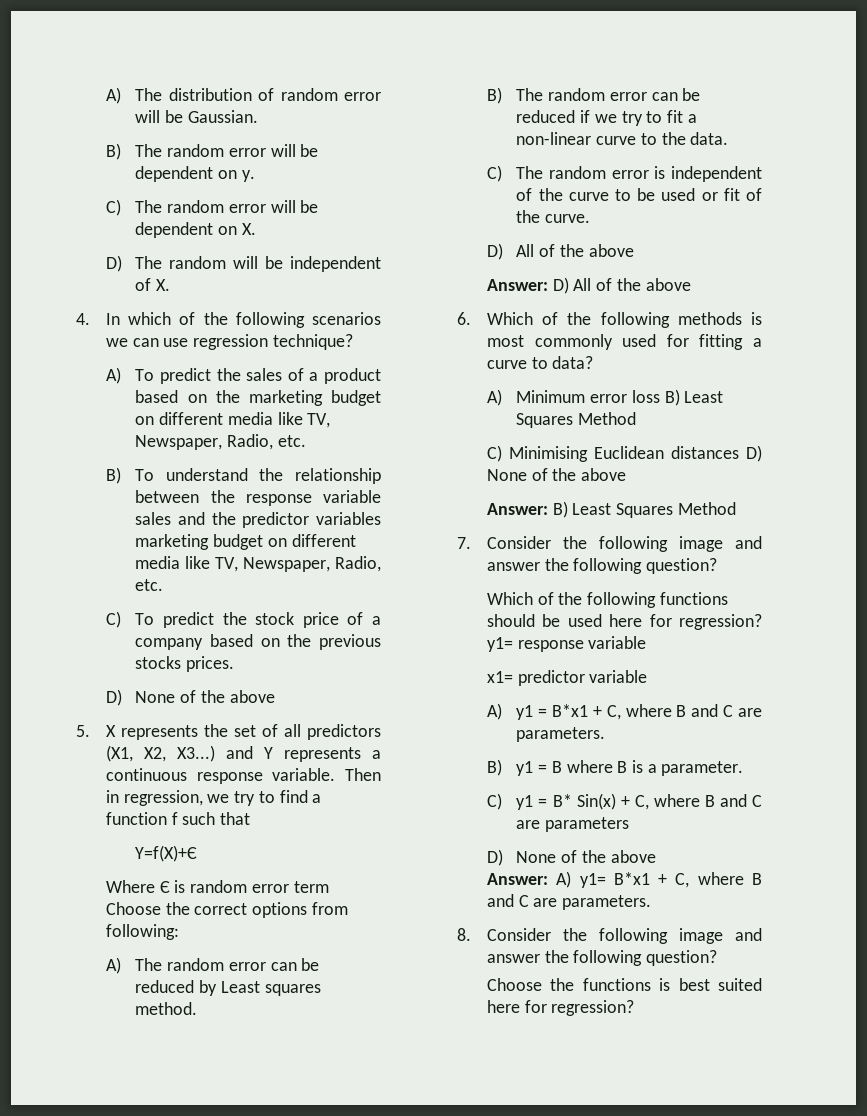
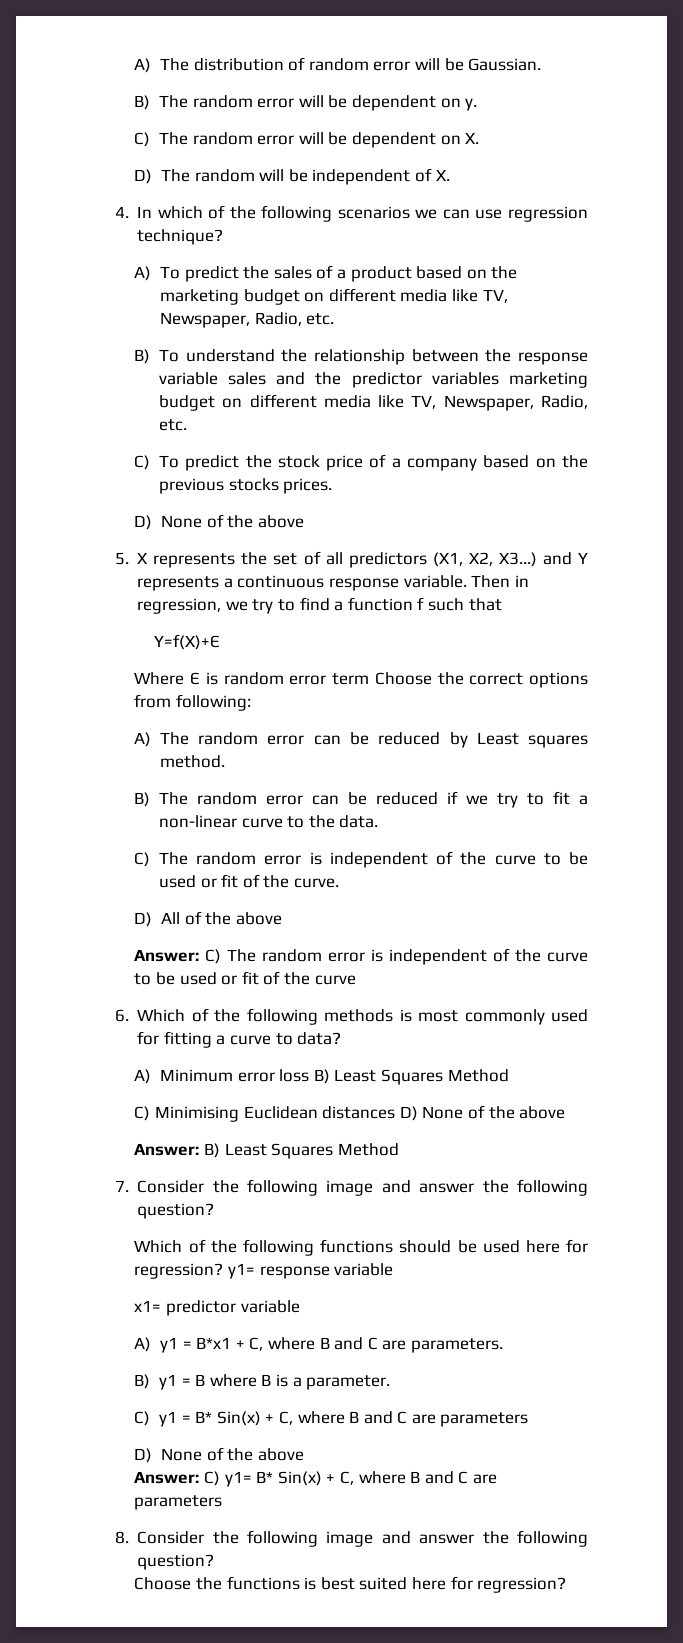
[552,277,691,294] D) All of the above -> [205,948,588,965] [134,971,356,985] C) The random error is independent of the curve to be used or fit of the curve
[556,871,762,888] [486,894,652,910] A) y1= B*x1 + C, where B and C are parameters. -> [204,1471,497,1487] [134,1495,223,1510] C) y1= B* Sin(x) + C, where B and C are parameters

